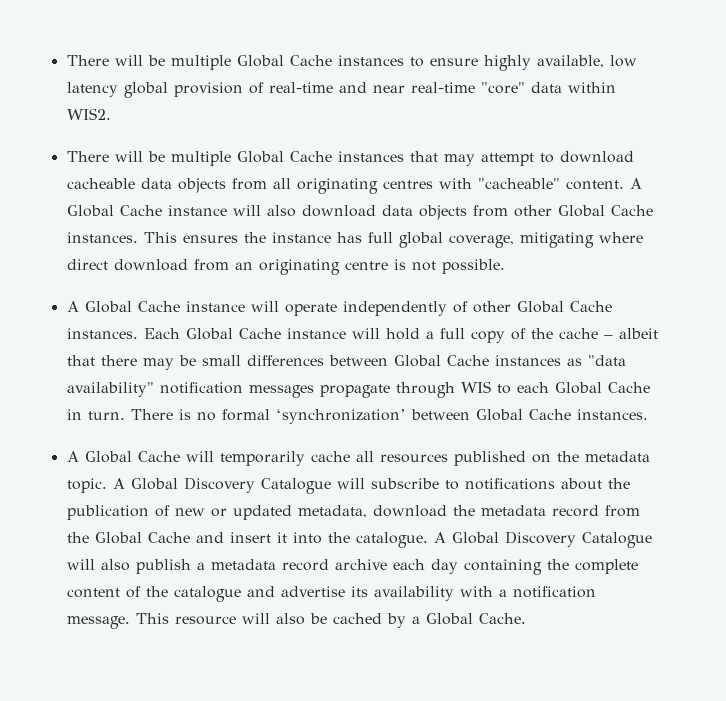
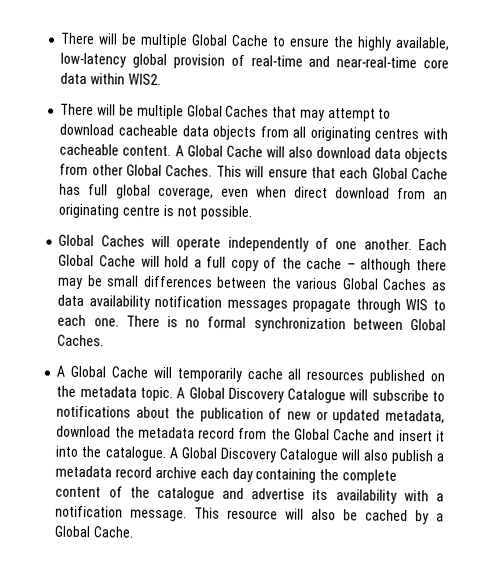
[66,55,404,70] There will be multiple Global Cache instances -> [60,32,270,49] There will be multiple Global Cache
(478, 62) none -> [333,36,355,48] the
[609,55,637,67] [66,82,118,97] low latency -> [60,52,127,68] low-latency
[372,82,525,94] near real-time "core" -> [336,56,450,69] near-real-time core
[289,151,404,162] Cache instances -> [225,105,270,118] Caches
[477,178,560,189] "cacheable" -> [59,143,120,156] cacheable
[167,205,227,216] instance -> (263, 151) none
[610,205,653,216] [66,232,331,243] Cache instances. This ensures the instance -> [165,165,449,180] Caches. This will ensure that each Global Cache
[519,232,643,248] mitigating where -> [220,186,287,198] even when
[66,301,612,316] [66,328,138,339] A Global Cache instance will operate independently of other Global Cache instances. -> [58,234,412,252] Global Caches will operate independently of one another.
[286,328,346,339] instance -> (136, 261) none
[618,328,658,339] [66,355,95,366] albeit that -> [360,258,412,274] although
[393,355,626,367] [66,382,154,397] Global Cache instances as "data availability" -> [270,277,448,291] [57,294,150,310] the various Global Caches as data availability
[554,382,650,394] [66,409,125,420] Global Cache in turn. -> [93,318,119,327] one.
[275,409,648,424] ‘synchronization’ between Global Cache instances. -> [253,317,446,333] [57,334,105,347] synchronization between Global Caches.

